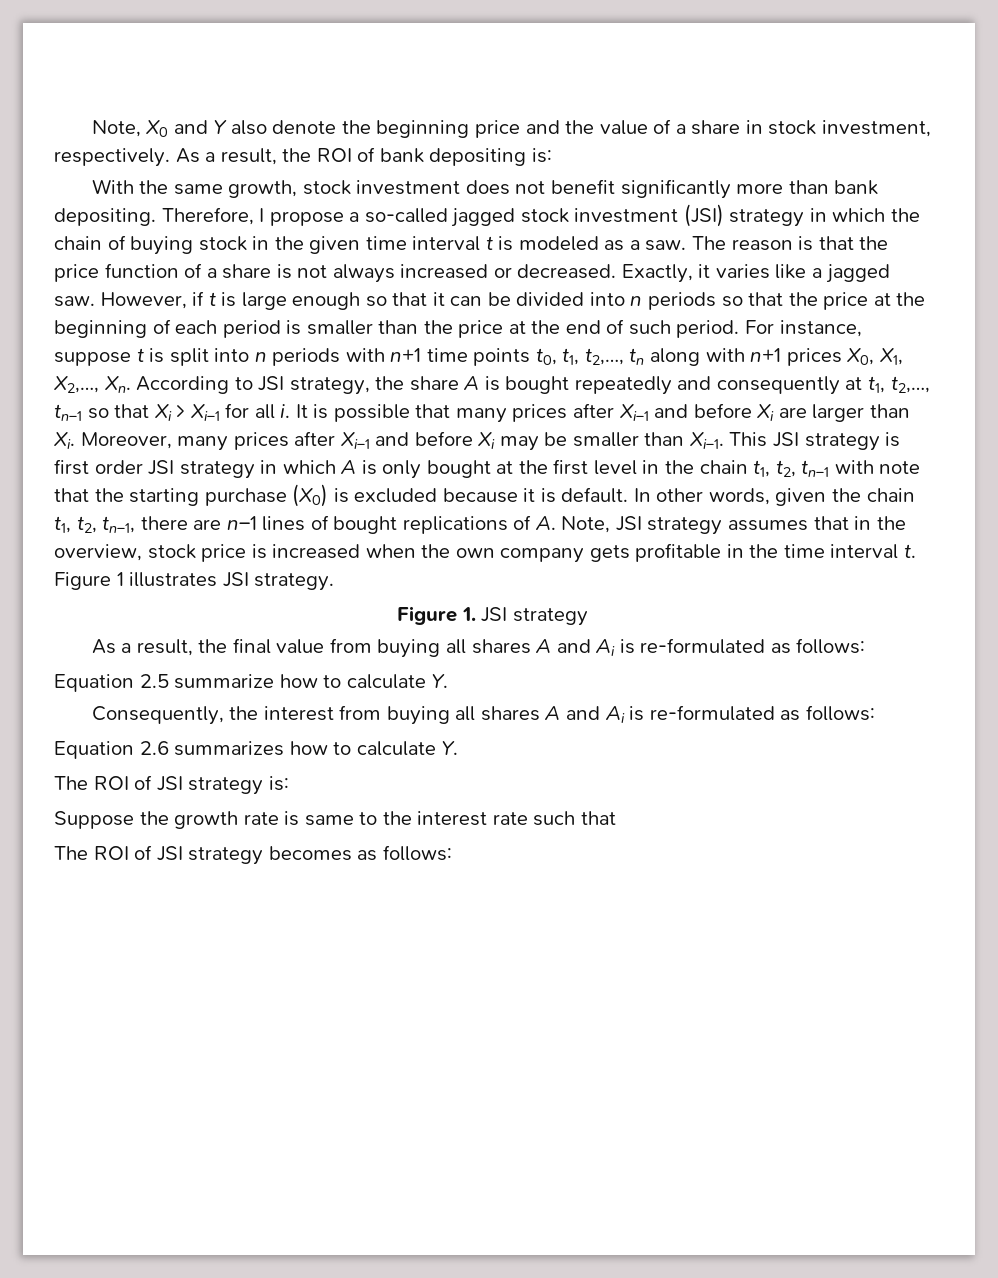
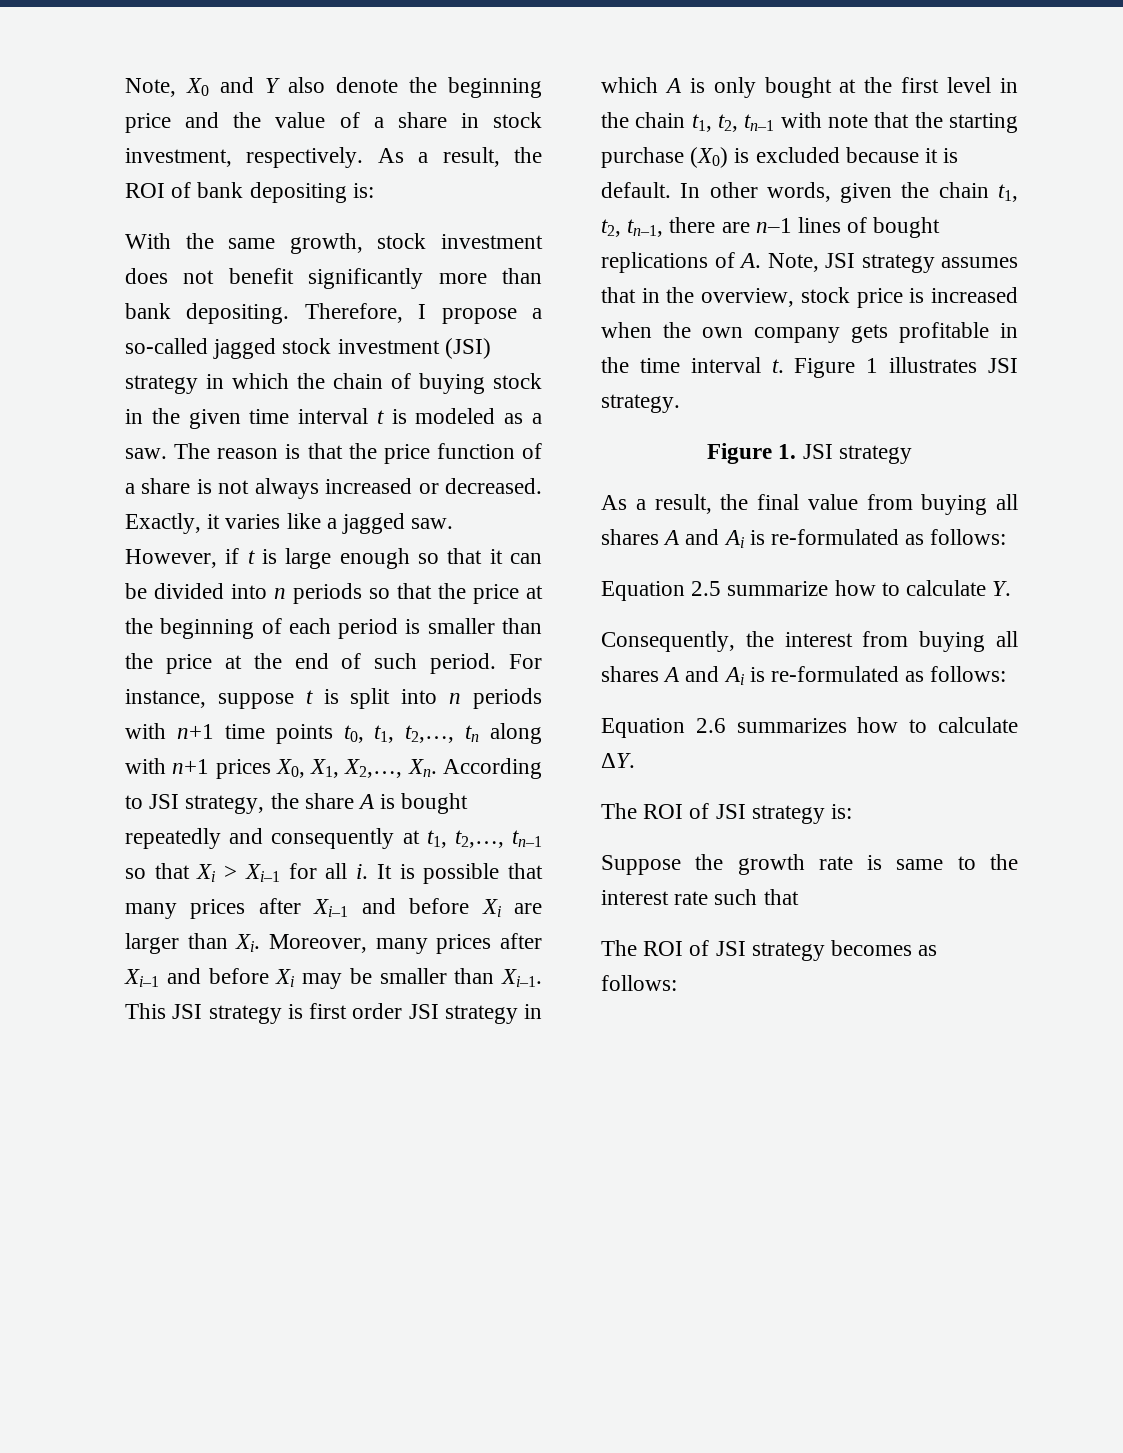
[441,741,459,755] Y. -> [601,753,635,768] ΔY.

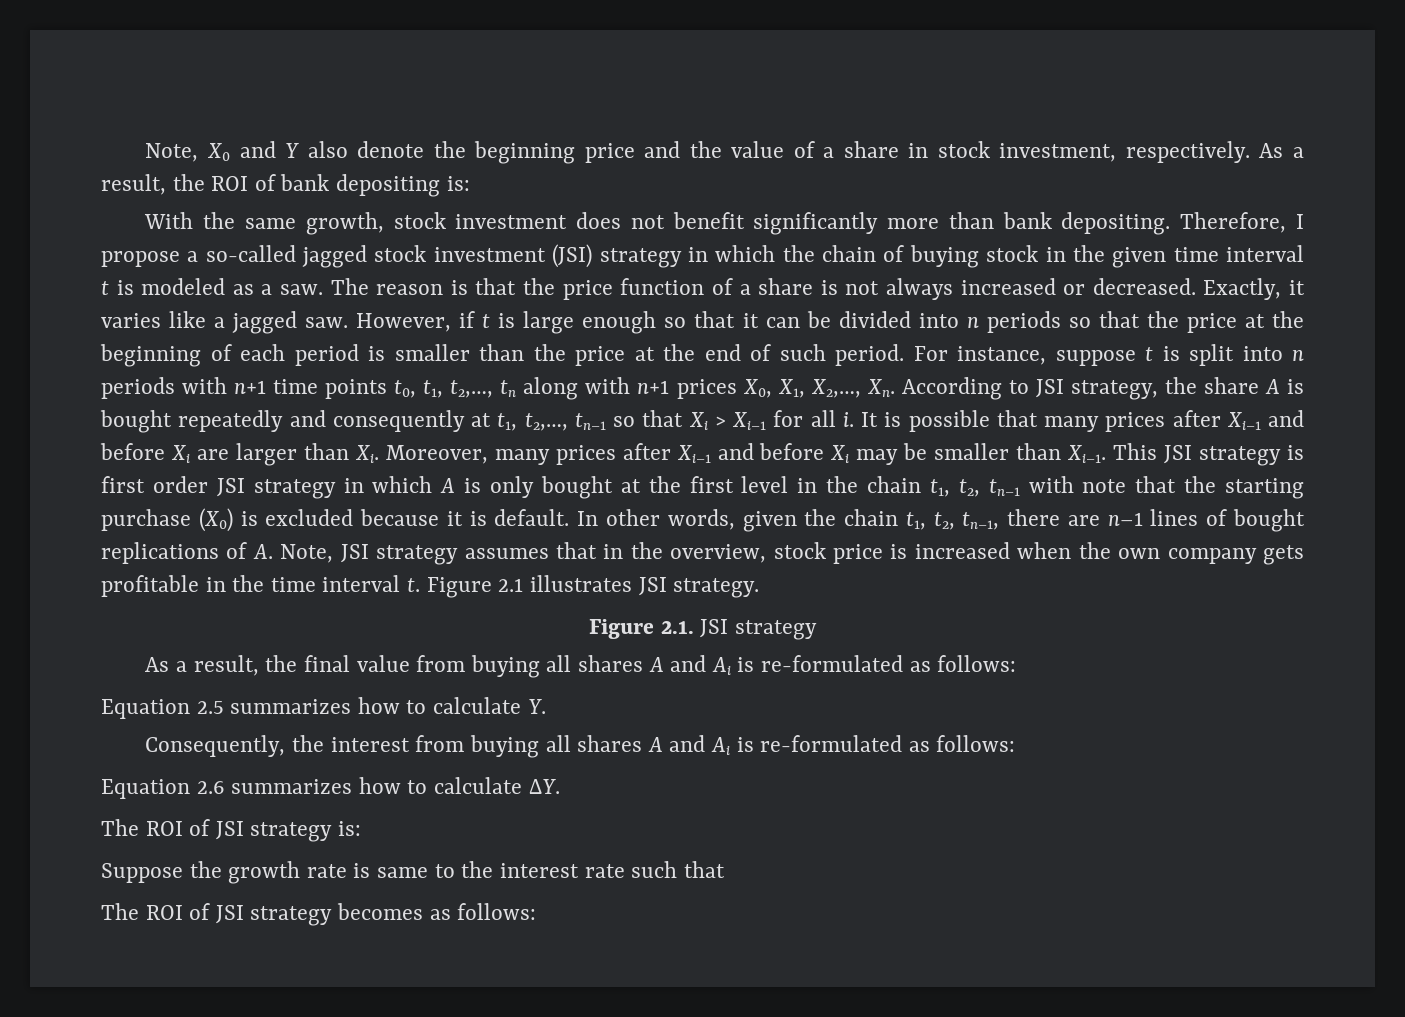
[866,358,879,373] 1 -> [498,578,524,592] 2.1
[778,444,797,459] 1. -> [660,621,694,634] 2.1.
[727,581,829,596] summarize -> [230,699,352,714] summarizes

